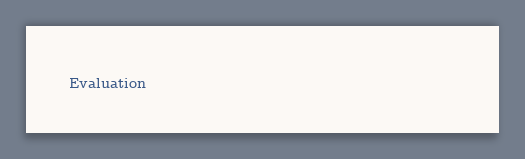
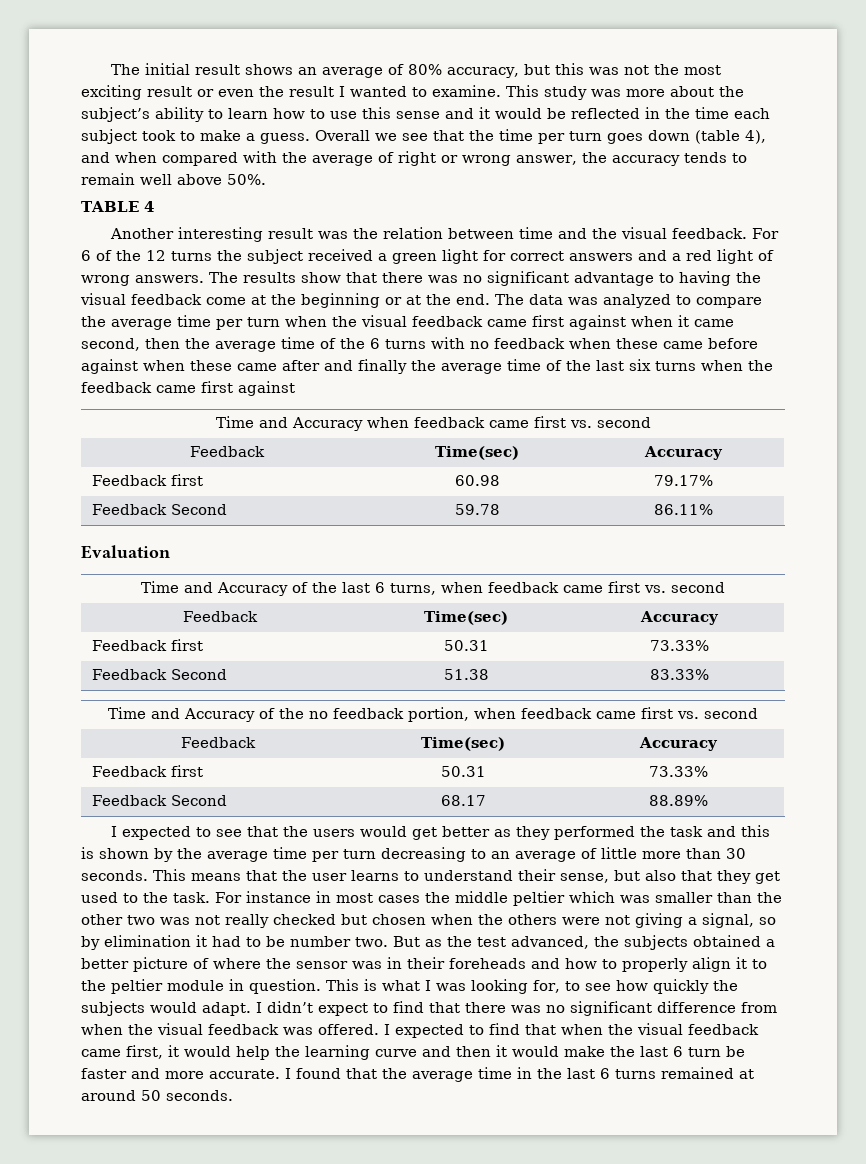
[69,78,146,88] Evaluation -> [110,63,721,78] [81,85,744,100] [81,107,770,122] [81,129,766,144] [81,151,747,166] [81,173,266,185] [81,201,154,212] [109,227,779,242] [81,249,774,264] [81,271,761,286] [80,293,762,308] [81,315,734,330] [81,337,758,352] [81,359,773,374] [81,381,295,396] [215,416,651,431] [189,446,265,457] [435,446,519,460] [644,446,723,460] [92,474,204,486] [454,475,500,486] [654,475,713,486] [92,504,228,515] [454,504,500,515] [654,504,713,515] [81,545,170,559] [141,581,726,596] [182,611,258,622] [424,611,508,625] [640,611,719,625] [92,639,204,651] [443,640,489,651] [650,640,709,651] [92,669,228,680] [443,669,489,680] [650,669,709,680] [108,707,759,722] [180,737,256,748] [421,737,505,751] [639,737,718,751] [92,765,204,777] [440,766,486,777] [649,766,708,777] [92,795,228,806] [440,795,486,806] [649,795,708,806] [110,825,770,840] [81,847,746,862] [81,869,780,884] [81,891,782,906] [81,913,776,928] [81,935,775,950] [81,957,767,972] [81,979,738,994] [81,1001,777,1016] [81,1023,759,1038] [81,1045,745,1060] [81,1067,754,1082] [81,1090,233,1101] The initial result shows an average of 80% accuracy, but this was not the most exciting result or even the result I wanted to examine. This study was more about the subject’s ability to learn how to use this sense and it would be reflected in the time each subject took to make a guess. Overall we see that the time per turn goes down (table 4), and when compared with the average of right or wrong answer, the accuracy tends to remain well above 50%. // TABLE 4 // Another interesting result was the relation between time and the visual feedback. For 6 of the 12 turns the subject received a green light for correct answers and a red light of wrong answers. The results show that there was no significant advantage to having the visual feedback come at the beginning or at the end. The data was analyzed to compare the average time per turn when the visual feedback came first against when it came second, then the average time of the 6 turns with no feedback when these came before against when these came after and finally the average time of the last six turns when the feedback came first against // Time and Accuracy when feedback came first vs. second // Feedback | Time(sec) | Accuracy // Feedback first | 60.98 | 79.17% // Feedback Second | 59.78 | 86.11% // Evaluation // Time and Accuracy of the last 6 turns, when feedback came first vs. second // Feedback | Time(sec) | Accuracy // Feedback first | 50.31 | 73.33% // Feedback Second | 51.38 | 83.33% // Time and Accuracy of the no feedback portion, when feedback came first vs. second // Feedback | Time(sec) | Accuracy // Feedback first | 50.31 | 73.33% // Feedback Second | 68.17 | 88.89% // I expected to see that the users would get better as they performed the task and this is shown by the average time per turn decreasing to an average of little more than 30 seconds. This means that the user learns to understand their sense, but also that they get used to the task. For instance in most cases the middle peltier which was smaller than the other two was not really checked but chosen when the others were not giving a signal, so by elimination it had to be number two. But as the test advanced, the subjects obtained a better picture of where the sensor was in their foreheads and how to properly align it to the peltier module in question. This is what I was looking for, to see how quickly the subjects would adapt. I didn’t expect to find that there was no significant difference from when the visual feedback was offered. I expected to find that when the visual feedback came first, it would help the learning curve and then it would make the last 6 turn be faster and more accurate. I found that the average time in the last 6 turns remained at around 50 seconds.

